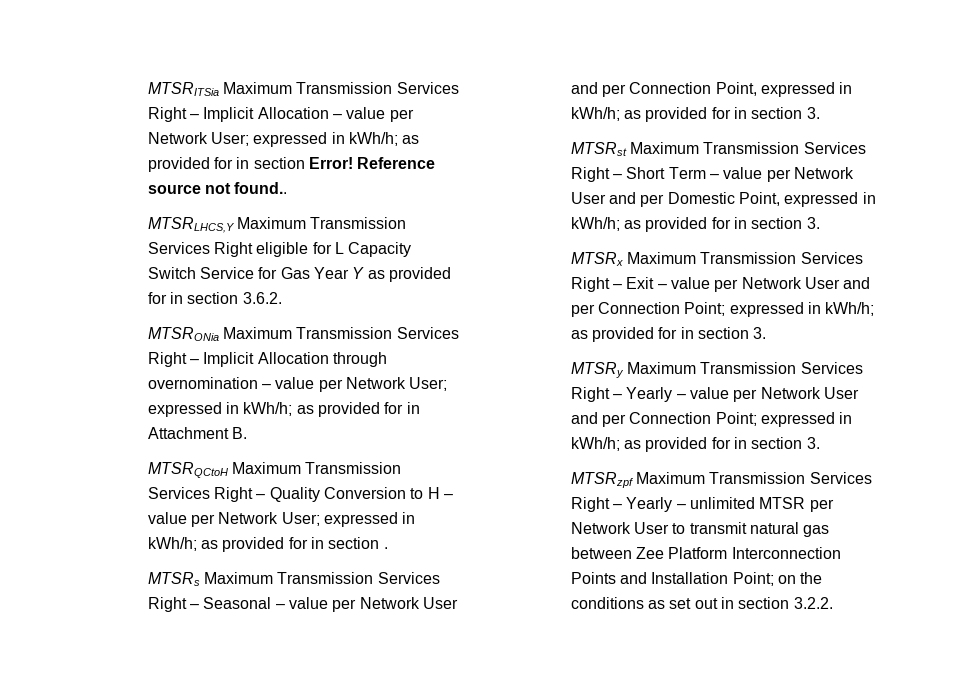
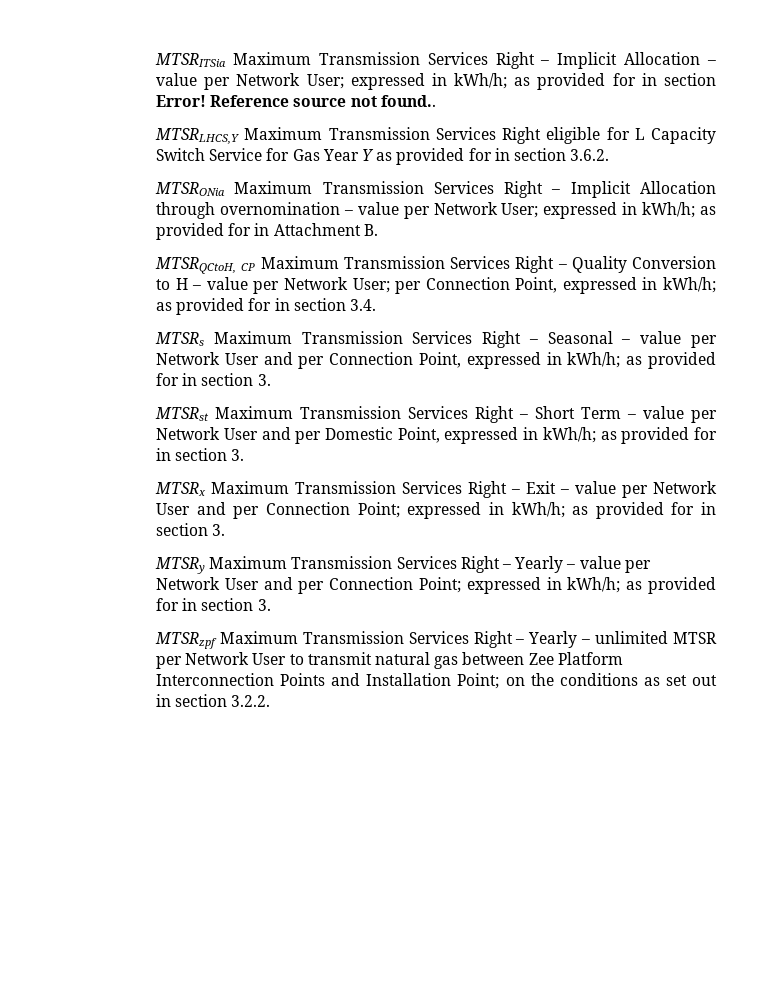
[147,462,228,478] MTSRQCtoH -> [155,257,256,274] MTSRQCtoH, CP
[324,512,416,527] [147,537,388,552] expressed in kWh/h; as provided for in section . -> [395,277,716,294] [156,298,377,315] per Connection Point, expressed in kWh/h; as provided for in section 3.4.

